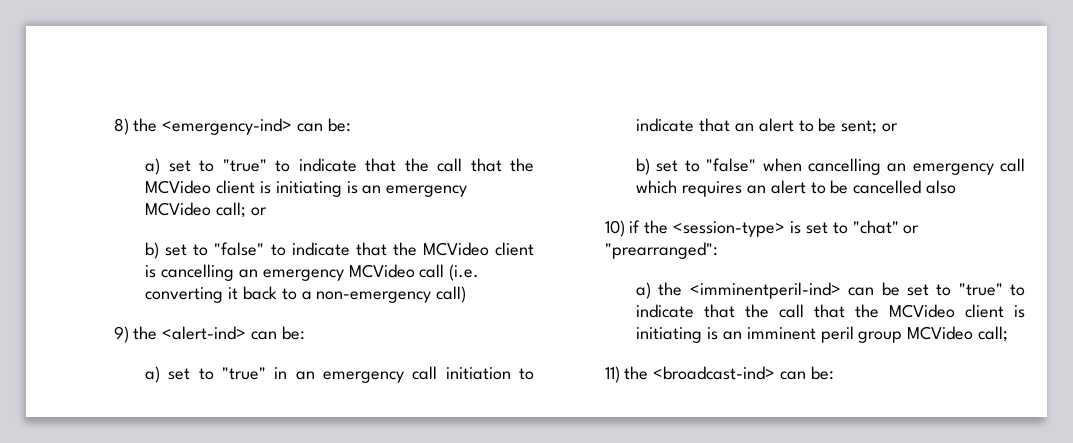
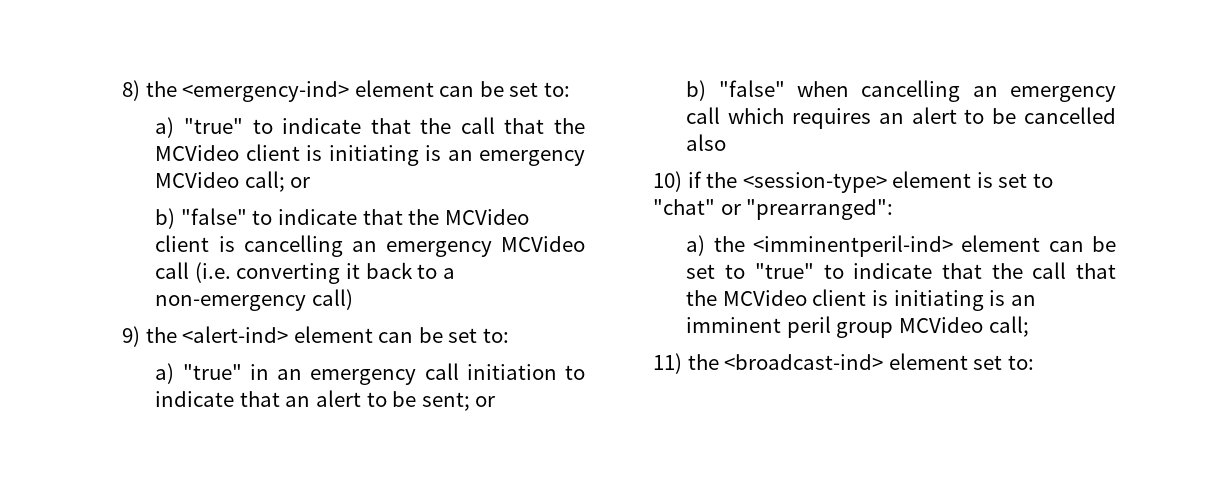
[297,118,351,132] [145,158,215,175] can be: // a) set to -> [354,80,570,97] [155,117,175,138] element can be set to: // a)
[165,244,209,256] set to -> (176, 218) none
[251,326,305,340] [145,366,214,383] can be: // a) set to -> [293,326,509,343] [155,363,175,384] element can be set to: // a)
[656,160,700,172] set to -> (707, 90) none
(786, 229) none -> [892,171,972,188] element
(841, 290) none -> [961,235,1041,252] element
[780,366,834,380] can be: -> [888,353,1034,370] element set to:

